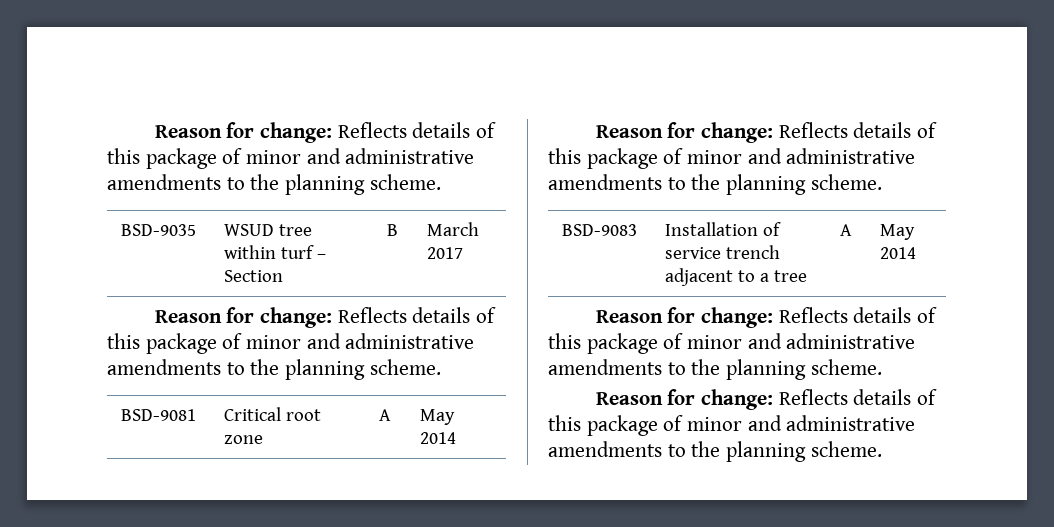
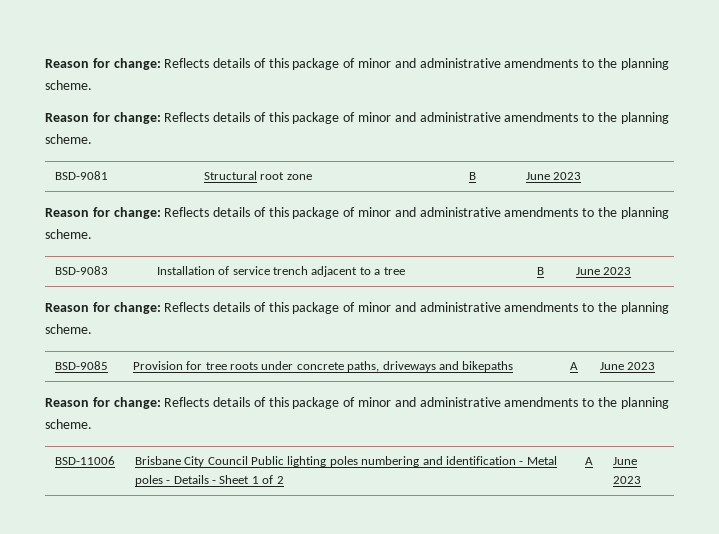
[120,224,196,236] [223,224,312,236] [223,245,326,259] [223,270,283,282] [386,224,398,236] [426,222,479,236] [426,247,463,259] [154,307,497,328] [107,333,475,354] [107,359,441,380] [120,409,196,421] [223,407,321,421] [223,435,263,444] [378,409,391,421] [419,409,455,425] [419,432,456,444] [595,122,938,143] [548,148,916,169] [548,174,882,195] [561,224,637,236] [664,222,781,236] [664,245,780,259] [664,268,808,286] [839,224,852,236] [879,224,915,240] [879,247,916,259] [595,307,938,328] [548,333,916,354] [548,359,882,380] // BSD-9035 | WSUD tree within turf – Section | B | March 2017 // Reason for change: Reflects details of this package of minor and administrative amendments to the planning scheme. // BSD-9081 | Critical root zone | A | May 2014 // Reason for change: Reflects details of this package of minor and administrative amendments to the planning scheme. // BSD-9083 | Installation of service trench adjacent to a tree | A | May 2014 // Reason for change: Reflects details of this package of minor and administrative amendments to the planning scheme. -> (92, 85) none
(882, 449) none -> [54,171,108,180] [203,171,312,180] [468,172,476,180] [525,172,582,180] [45,207,669,219] [45,229,92,239] [54,266,108,275] [156,266,405,277] [536,267,544,275] [575,267,632,275] [45,302,669,314] [45,324,92,334] [54,361,108,370] [132,361,514,372] [569,362,578,370] [599,362,656,370] [45,397,669,409] [45,419,92,429] [54,456,115,465] [134,456,557,467] [134,475,284,486] [584,457,593,465] [612,457,637,465] [612,476,641,484] // BSD-9081 | Structural root zone | B | June 2023 // Reason for change: Reflects details of this package of minor and administrative amendments to the planning scheme. // BSD-9083 | Installation of service trench adjacent to a tree | B | June 2023 // Reason for change: Reflects details of this package of minor and administrative amendments to the planning scheme. // BSD-9085 | Provision for tree roots under concrete paths, driveways and bikepaths | A | June 2023 // Reason for change: Reflects details of this package of minor and administrative amendments to the planning scheme. // BSD-11006 | Brisbane City Council Public lighting poles numbering and identification - Metal poles - Details - Sheet 1 of 2 | A | June 2023

